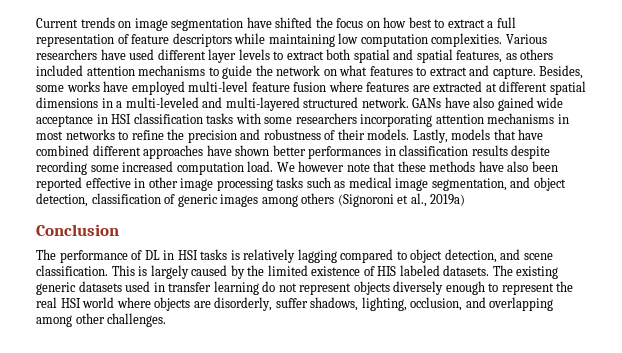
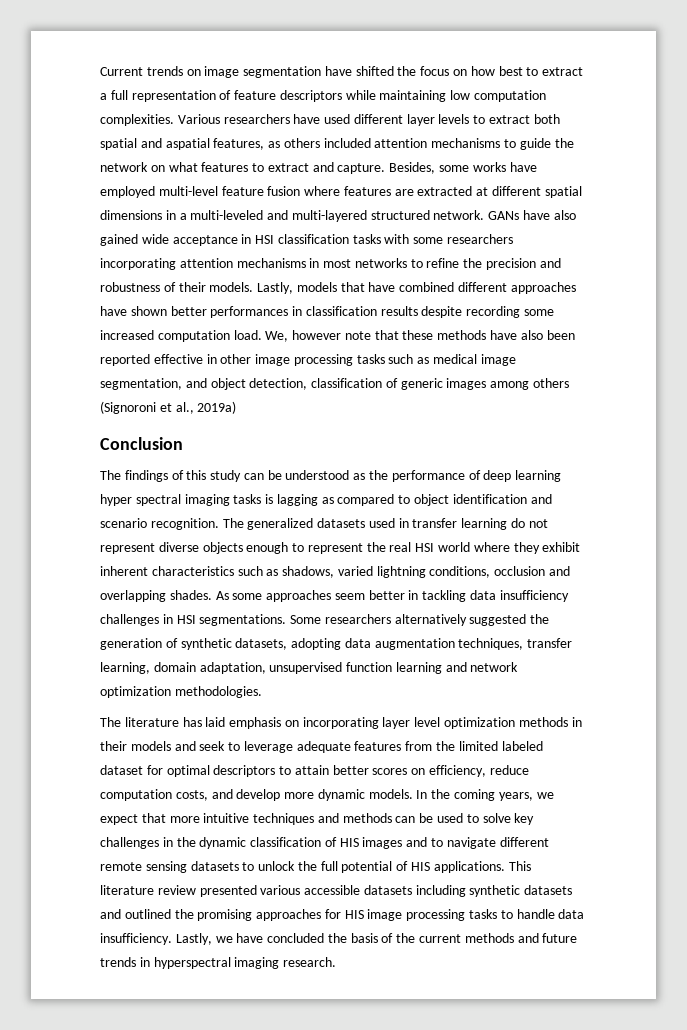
[416,49,453,63] spatial -> [165,138,210,150] aspatial
[276,162,295,172] We -> [265,331,289,342] We,
[59,249,553,263] [36,265,559,279] [36,282,76,295] performance of DL in HSI tasks is relatively lagging compared to object detection, and scene classification. This is largely caused by the limited existence of HIS labeled datasets. The existing generic -> [124,470,562,482] [100,494,552,506] [100,518,314,530] findings of this study can be understood as the performance of deep learning hyper spectral imaging tasks is lagging as compared to object identification and scenario recognition. The generalized
[353,281,444,295] objects diversely -> [158,542,243,554] diverse objects
[154,297,554,311] [36,313,167,327] objects are disorderly, suffer shadows, lighting, occlusion, and overlapping among other challenges. -> [513,542,581,554] [100,566,571,578] [100,590,569,602] [100,614,550,626] [100,638,573,650] [100,662,519,674] [100,686,262,698] [100,717,582,729] [100,741,543,753] [100,765,529,777] [100,789,554,801] [100,813,535,825] [100,837,549,849] [100,861,531,873] [100,885,573,897] [100,909,585,921] [100,933,578,945] [100,957,337,969] they exhibit inherent characteristics such as shadows, varied lightning conditions, occlusion and overlapping shades. As some approaches seem better in tackling data insufficiency challenges in HSI segmentations. Some researchers alternatively suggested the generation of synthetic datasets, adopting data augmentation techniques, transfer learning, domain adaptation, unsupervised function learning and network optimization methodologies. // The literature has laid emphasis on incorporating layer level optimization methods in their models and seek to leverage adequate features from the limited labeled dataset for optimal descriptors to attain better scores on efficiency, reduce computation costs, and develop more dynamic models. In the coming years, we expect that more intuitive techniques and methods can be used to solve key challenges in the dynamic classification of HIS images and to navigate different remote sensing datasets to unlock the full potential of HIS applications. This literature review presented various accessible datasets including synthetic datasets and outlined the promising approaches for HIS image processing tasks to handle data insufficiency. Lastly, we have concluded the basis of the current methods and future trends in hyperspectral imaging research.

